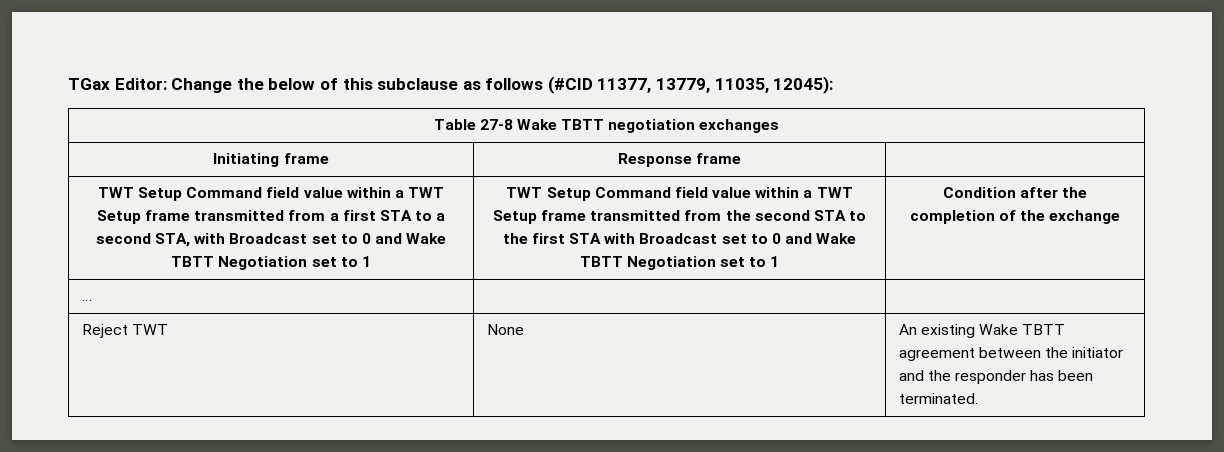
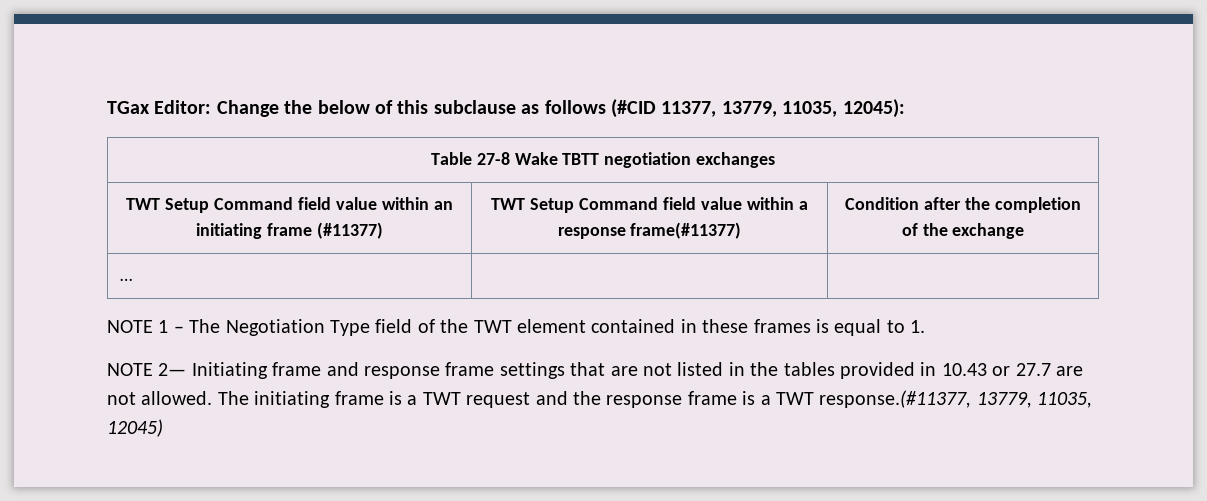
[213,153,329,167] [617,153,742,167] [97,187,445,201] [96,210,446,224] [95,233,447,247] [171,256,371,270] [506,187,853,201] [492,210,867,224] [502,233,857,244] [579,256,780,270] // Initiating frame | Response frame | // TWT Setup Command field value within a TWT Setup frame transmitted from a first STA to a second STA, with Broadcast set to 0 and Wake TBTT Negotiation set to 1 | TWT Setup Command field value within a TWT Setup frame transmitted from the second STA to the first STA with Broadcast set to 0 and Wake TBTT Negotiation set to 1 -> [126,197,453,213] [196,222,383,239] [491,197,808,213] [557,222,742,239] // TWT Setup Command field value within an initiating frame (#11377) | TWT Setup Command field value within a response frame(#11377)
[81,324,168,338] [486,324,524,335] [898,324,1066,338] [898,347,1124,361] [898,370,1094,384] [898,393,978,404] // Reject TWT | None | An existing Wake TBTT agreement between the initiator and the responder has been terminated. -> [107,319,926,336] [107,362,1083,379] [107,390,1093,408] [107,419,163,437] // NOTE 1 – The Negotiation Type field of the TWT element contained in these frames is equal to 1. // NOTE 2— Initiating frame and response frame settings that are not listed in the tables provided in 10.43 or 27.7 are not allowed. The initiating frame is a TWT request and the response frame is a TWT response.(#11377, 13779, 11035, 12045)

